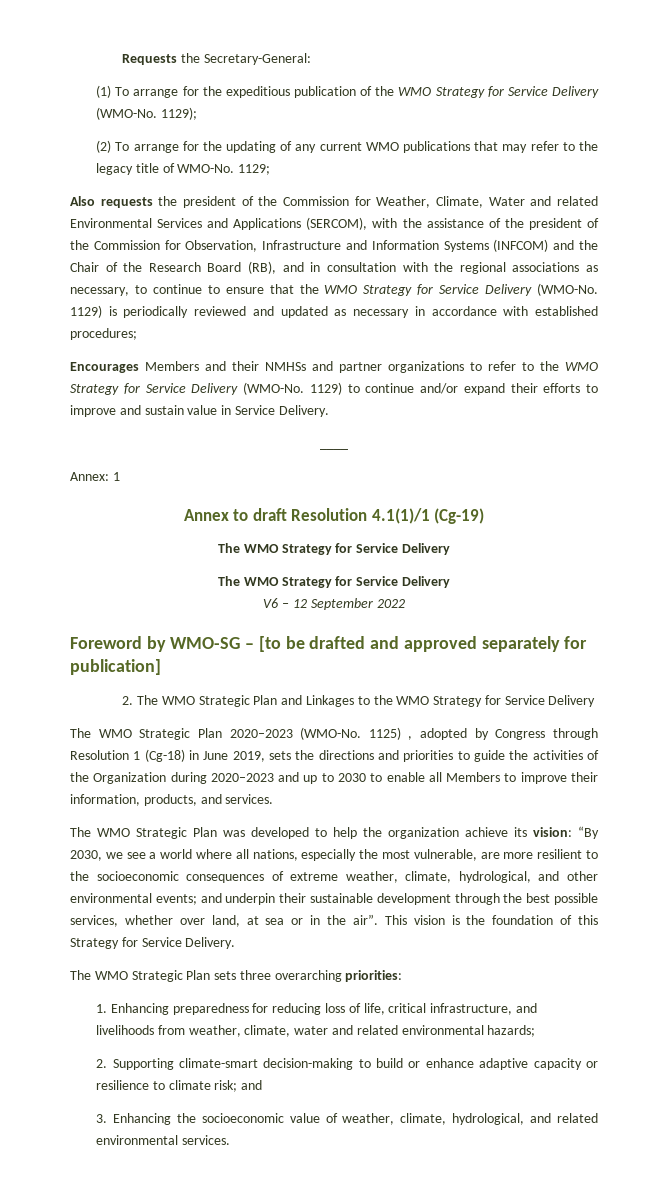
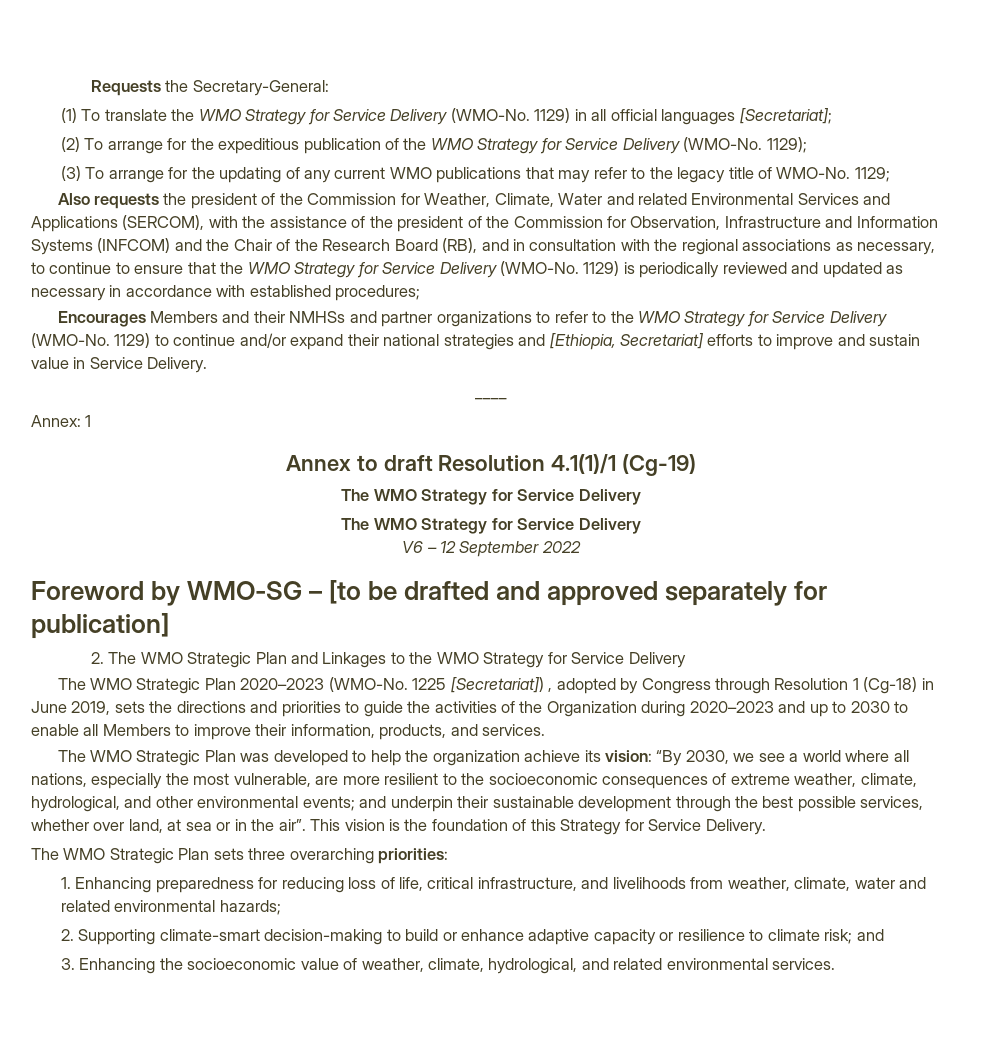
(130, 91) none -> [104,108,832,125] [60,137,104,152] translate the WMO Strategy for Service Delivery (WMO-No. 1129) in all official languages [Secretariat]; // (2) To
[96,140,112,153] (2) -> [60,166,81,181] (3)
(538, 388) none -> [383,333,705,350] national strategies and [Ethiopia, Secretariat]
[368,727,401,740] 1125) -> [412,677,544,693] 1225 [Secretariat])

